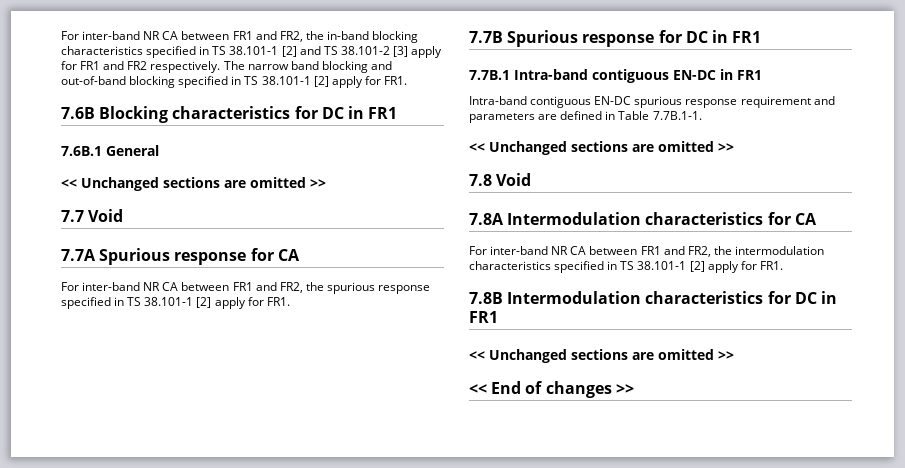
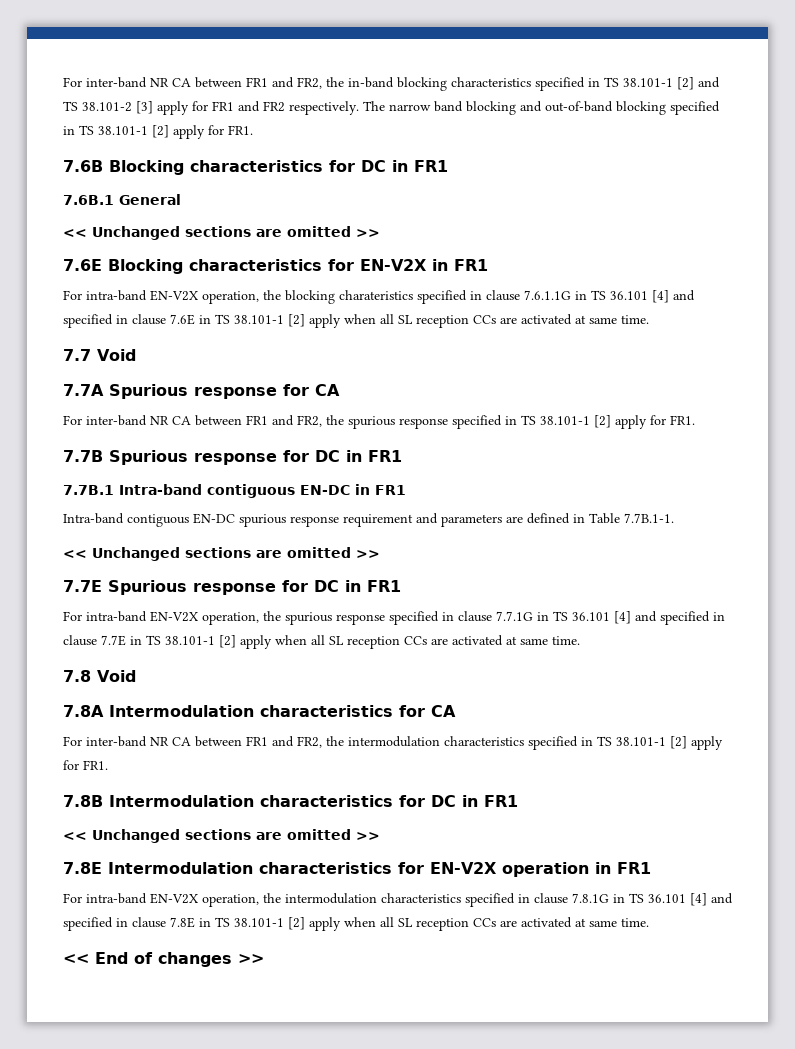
(326, 183) none -> [63,259,488,274] [63,290,695,304] [63,314,649,328] // 7.6E Blocking characteristics for EN-V2X in FR1 // For intra-band EN-V2X operation, the blocking charateristics specified in clause 7.6.1.1G in TS 36.101 [4] and specified in clause 7.6E in TS 38.101-1 [2] apply when all SL reception CCs are activated at same time.
(734, 147) none -> [63,580,401,595] [63,611,725,625] [63,635,580,649] // 7.7E Spurious response for DC in FR1 // For intra-band EN-V2X operation, the spurious response specified in clause 7.7.1G in TS 36.101 [4] and specified in clause 7.7E in TS 38.101-1 [2] apply when all SL reception CCs are activated at same time.
(734, 355) none -> [63,862,651,877] [63,893,733,907] [63,917,649,931] // 7.8E Intermodulation characteristics for EN-V2X operation in FR1 // For intra-band EN-V2X operation, the intermodulation characteristics specified in clause 7.8.1G in TS 36.101 [4] and specified in clause 7.8E in TS 38.101-1 [2] apply when all SL reception CCs are activated at same time.

